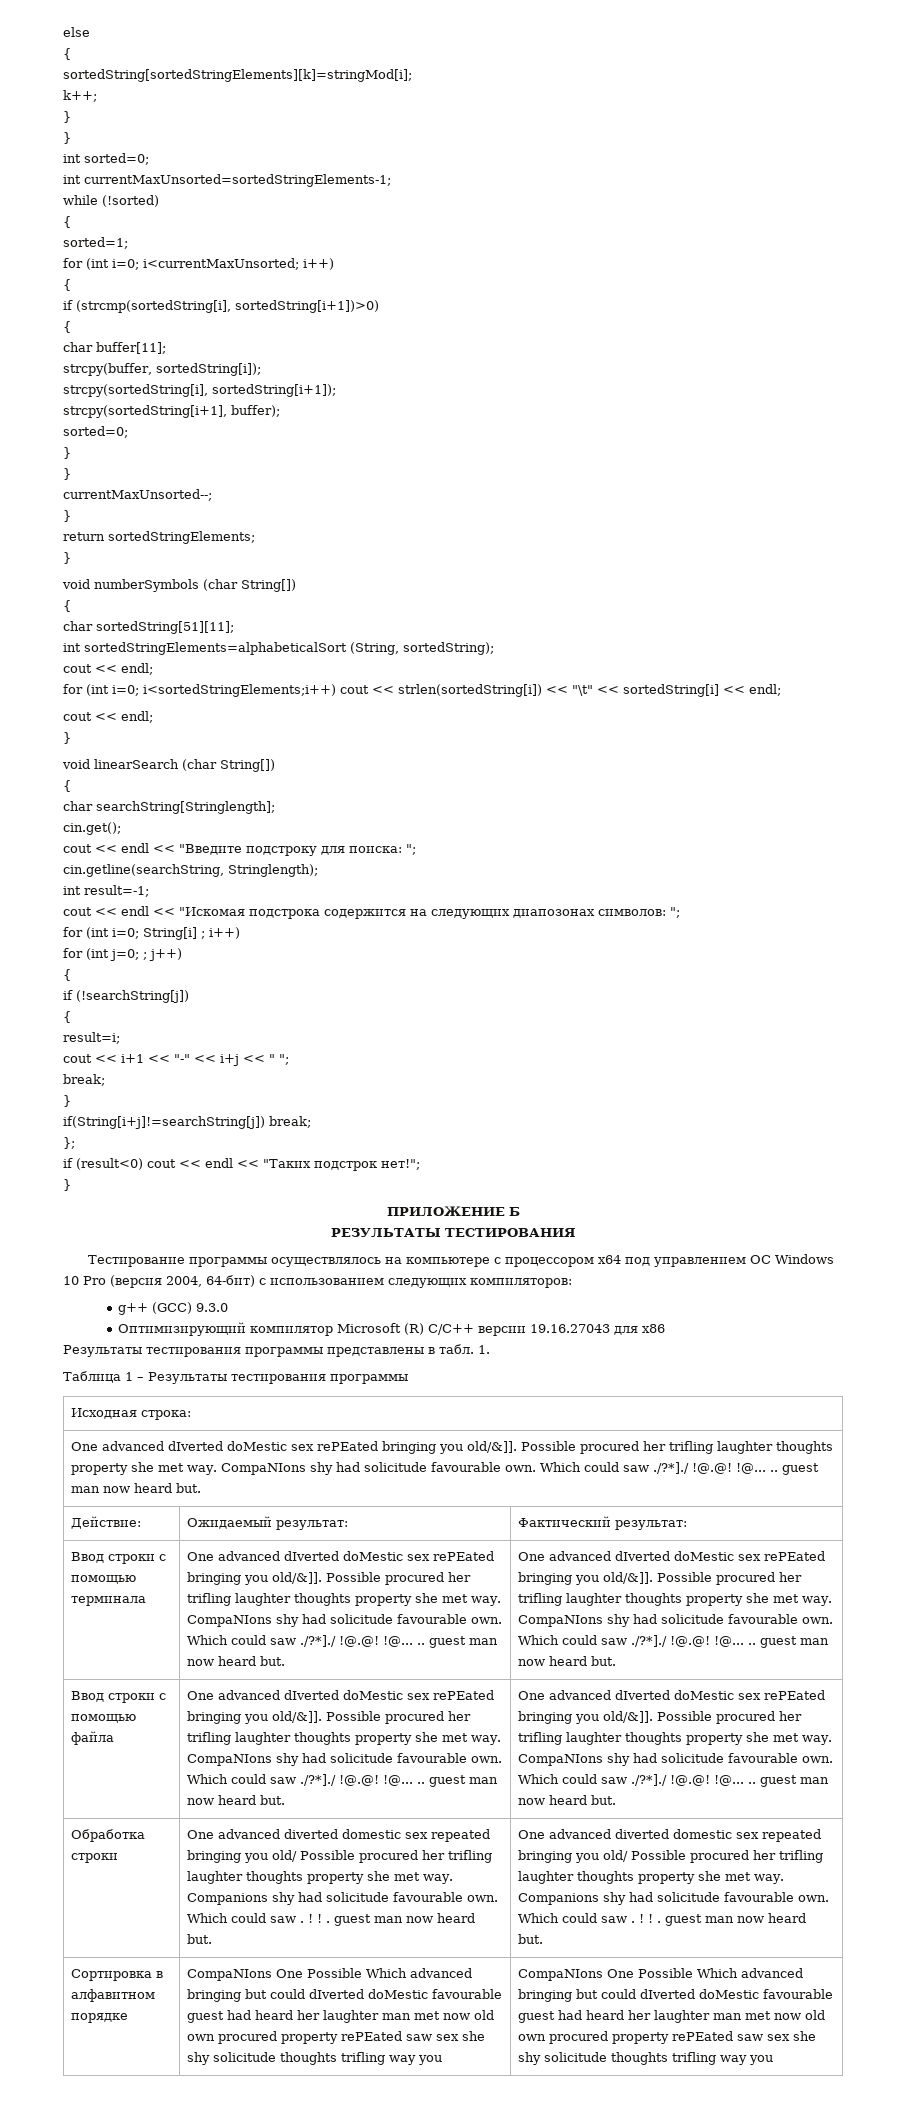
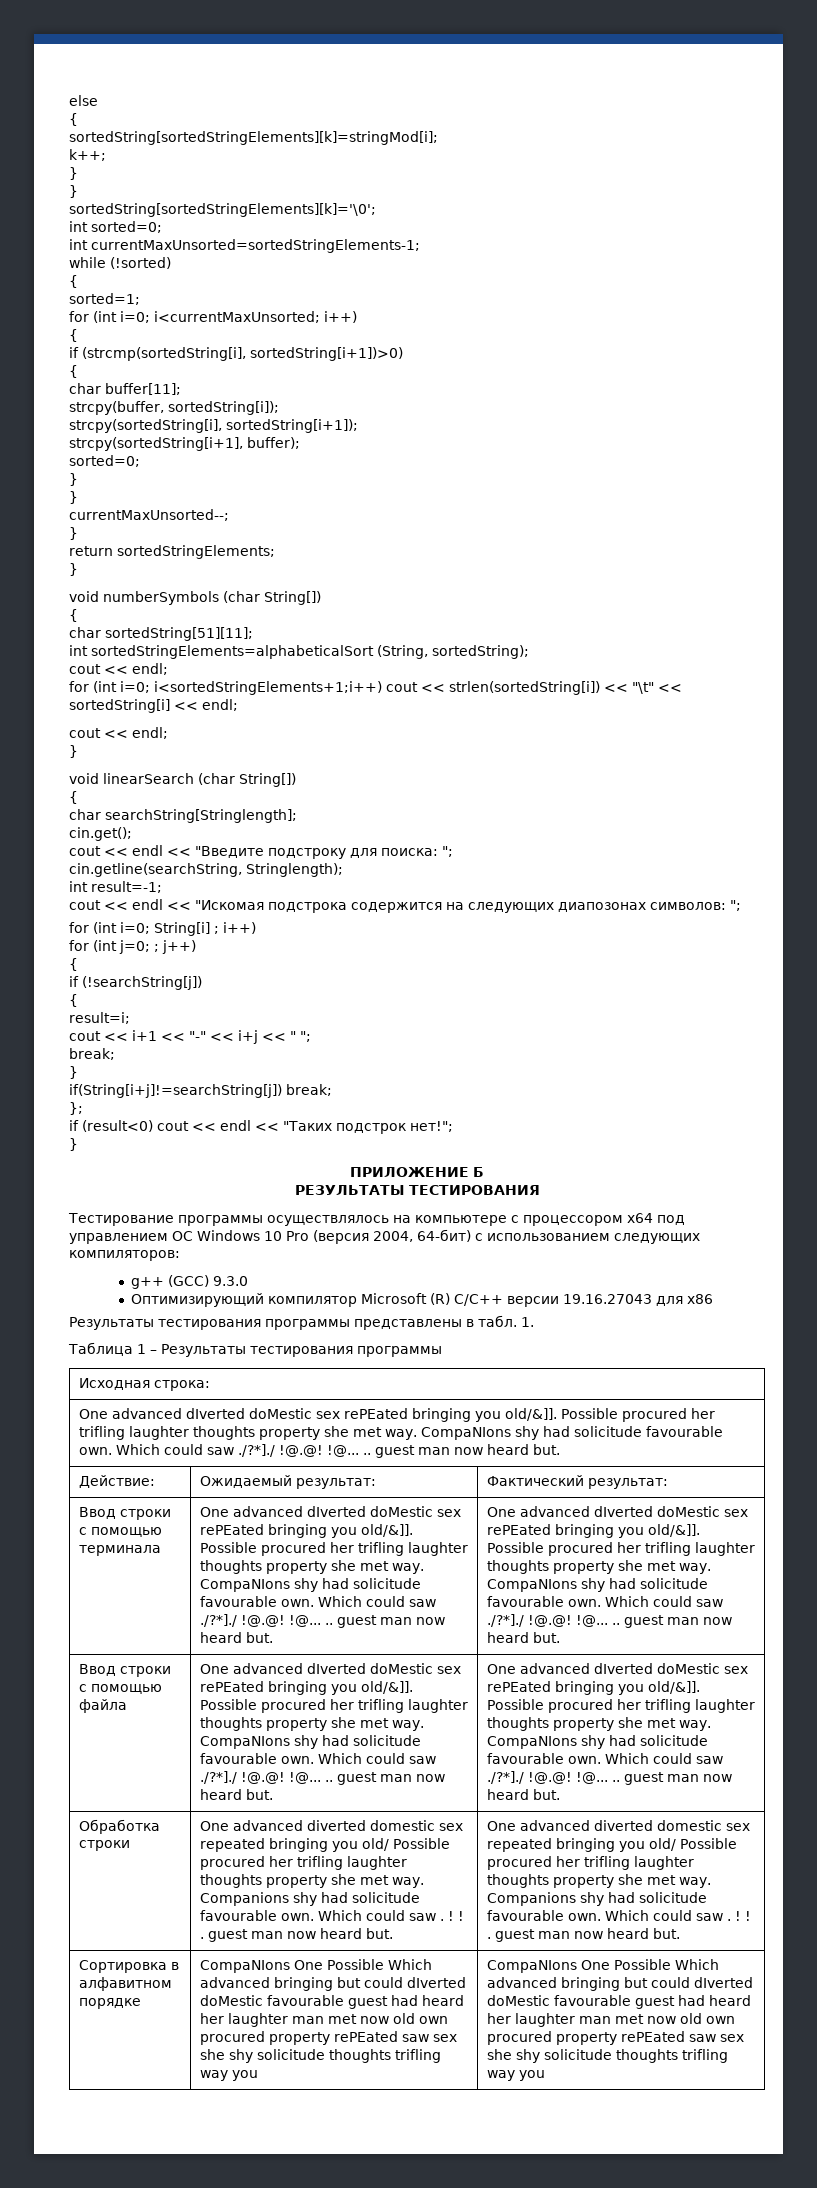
(71, 138) none -> [69,203,376,217] // sortedString[sortedStringElements][k]='\0';
[143,684,336,697] i<sortedStringElements;i++) -> [154,681,382,695] i<sortedStringElements+1;i++)

